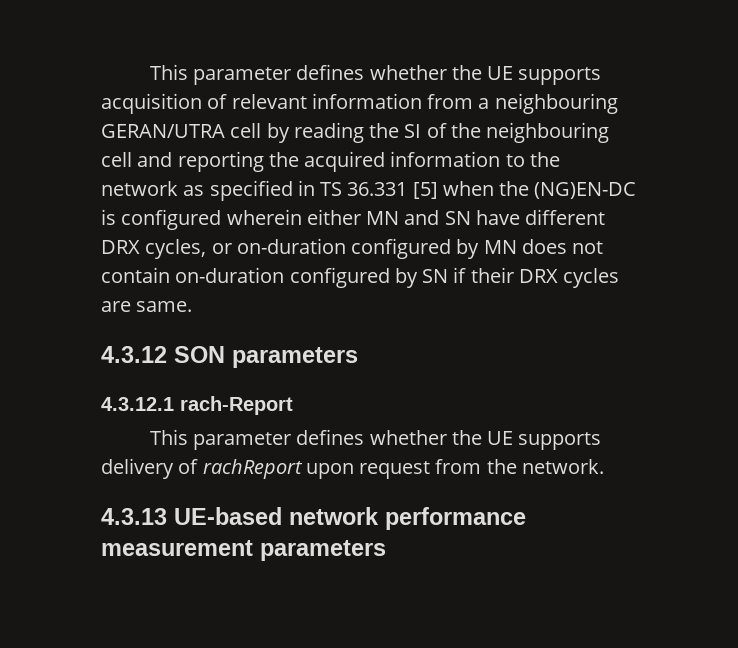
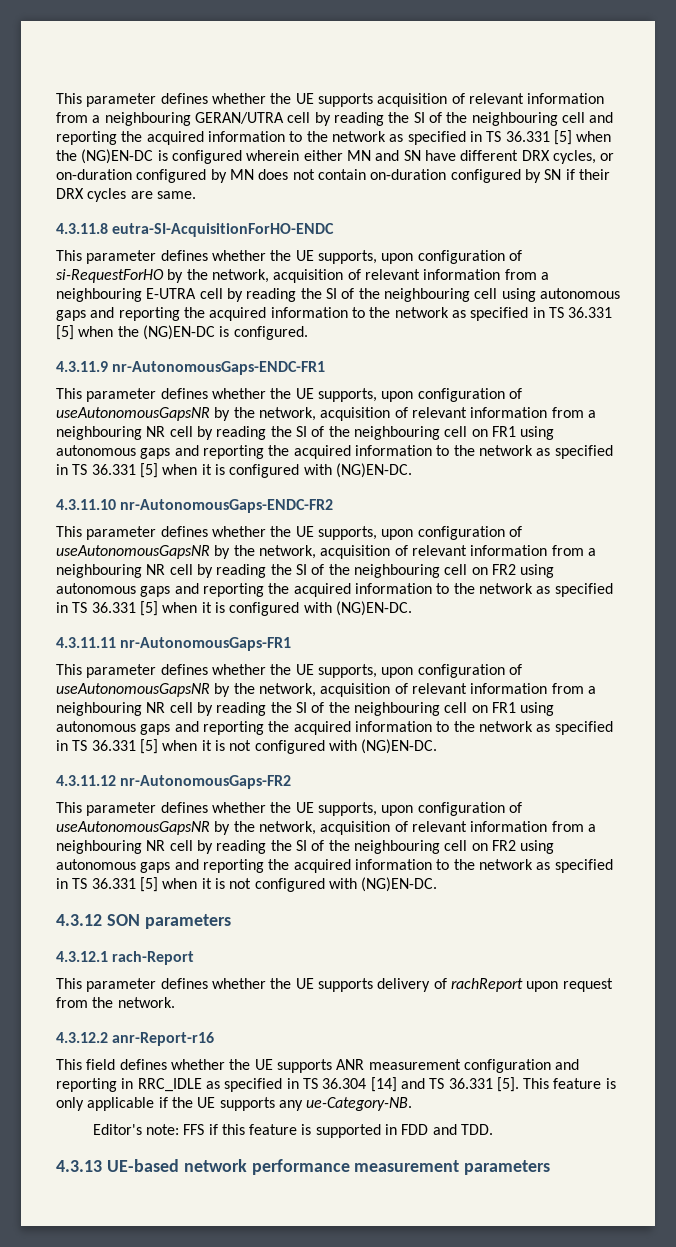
(193, 306) none -> [56,223,335,237] [56,250,522,264] [56,269,549,283] [56,288,620,302] [56,307,613,321] [56,325,308,340] [56,361,326,375] [56,388,522,402] [56,407,596,421] [56,426,555,440] [56,445,613,459] [56,463,412,478] [56,499,334,513] [56,526,522,540] [56,545,596,559] [56,564,555,578] [56,583,613,597] [56,601,412,616] [56,637,292,651] [56,664,522,678] [56,683,596,697] [56,702,555,716] [56,721,613,735] [56,739,438,754] [56,775,292,789] [56,802,522,816] [56,821,596,835] [56,840,555,854] [56,859,613,873] [56,877,438,892] // 4.3.11.8 eutra-SI-AcquisitionForHO-ENDC // This parameter defines whether the UE supports, upon configuration of si-RequestForHO by the network, acquisition of relevant information from a neighbouring E-UTRA cell by reading the SI of the neighbouring cell using autonomous gaps and reporting the acquired information to the network as specified in TS 36.331 [5] when the (NG)EN-DC is configured. // 4.3.11.9 nr-AutonomousGaps-ENDC-FR1 // This parameter defines whether the UE supports, upon configuration of useAutonomousGapsNR by the network, acquisition of relevant information from a neighbouring NR cell by reading the SI of the neighbouring cell on FR1 using autonomous gaps and reporting the acquired information to the network as specified in TS 36.331 [5] when it is configured with (NG)EN-DC. // 4.3.11.10 nr-AutonomousGaps-ENDC-FR2 // This parameter defines whether the UE supports, upon configuration of useAutonomousGapsNR by the network, acquisition of relevant information from a neighbouring NR cell by reading the SI of the neighbouring cell on FR2 using autonomous gaps and reporting the acquired information to the network as specified in TS 36.331 [5] when it is configured with (NG)EN-DC. // 4.3.11.11 nr-AutonomousGaps-FR1 // This parameter defines whether the UE supports, upon configuration of useAutonomousGapsNR by the network, acquisition of relevant information from a neighbouring NR cell by reading the SI of the neighbouring cell on FR1 using autonomous gaps and reporting the acquired information to the network as specified in TS 36.331 [5] when it is not configured with (NG)EN-DC. // 4.3.11.12 nr-AutonomousGaps-FR2 // This parameter defines whether the UE supports, upon configuration of useAutonomousGapsNR by the network, acquisition of relevant information from a neighbouring NR cell by reading the SI of the neighbouring cell on FR2 using autonomous gaps and reporting the acquired information to the network as specified in TS 36.331 [5] when it is not configured with (NG)EN-DC.
(604, 466) none -> [56,1032,215,1046] [56,1059,580,1073] [56,1077,616,1092] [56,1097,413,1111] [92,1124,494,1138] // 4.3.12.2 anr-Report-r16 // This field defines whether the UE supports ANR measurement configuration and reporting in RRC_IDLE as specified in TS 36.304 [14] and TS 36.331 [5]. This feature is only applicable if the UE supports any ue-Category-NB. // Editor's note: FFS if this feature is supported in FDD and TDD.

